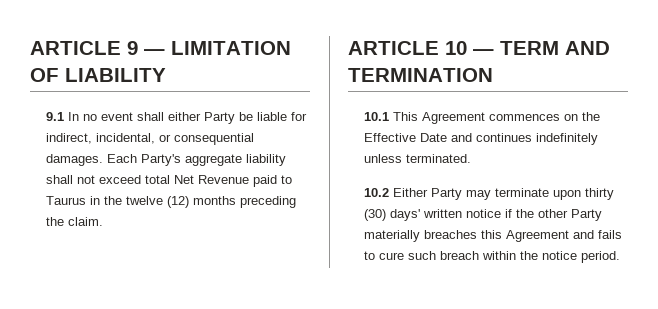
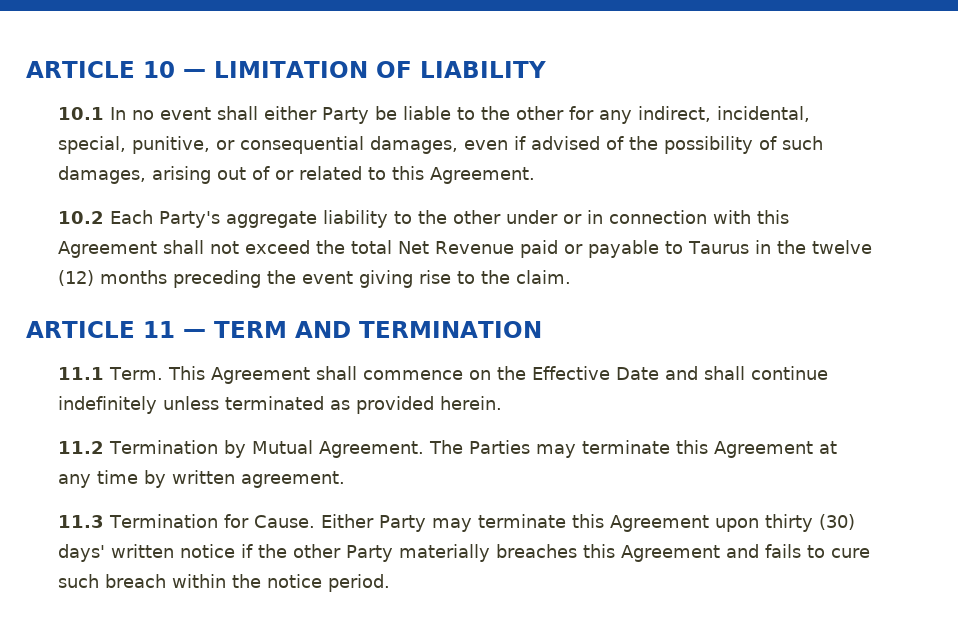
[30,41,138,55] ARTICLE 9 -> [26,61,175,78] ARTICLE 10
[45,112,64,121] 9.1 -> [57,107,104,120] 10.1
[290,112,307,121] [45,133,254,145] [45,154,286,166] for indirect, incidental, or consequential damages. Each Party's aggregate liability -> [456,106,810,124] [57,136,823,154] [57,166,535,184] [57,210,789,228] [57,241,157,258] to the other for any indirect, incidental, special, punitive, or consequential damages, even if advised of the possibility of such damages, arising out of or related to this Agreement. // 10.2 Each Party's aggregate liability to the other under or in connection with this Agreement
(141, 179) none -> [315,240,345,254] the
(277, 181) none -> [563,240,659,258] or payable
(64, 221) none -> [301,270,510,288] event giving rise to the
[445,41,467,55] 10 -> [142,321,175,338] 11
[363,112,560,124] 10.1 This Agreement commences -> [57,366,463,384] 11.1 Term. This Agreement shall commence
[475,133,598,145] [363,154,471,163] [363,188,389,197] continues indefinitely unless terminated. // 10.2 -> [703,366,828,380] [57,396,502,414] [57,440,837,458] [57,470,345,488] [57,514,315,528] shall continue indefinitely unless terminated as provided herein. // 11.2 Termination by Mutual Agreement. The Parties may terminate this Agreement at any time by written agreement. // 11.3 Termination for Cause.
(549, 192) none -> [571,514,709,532] this Agreement

